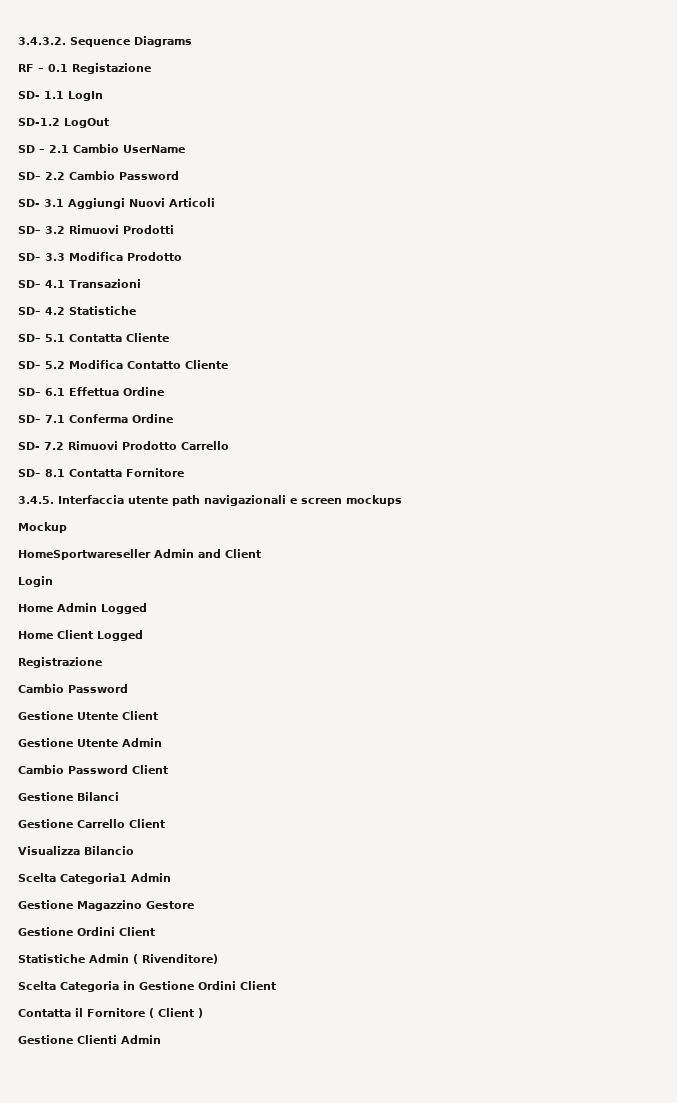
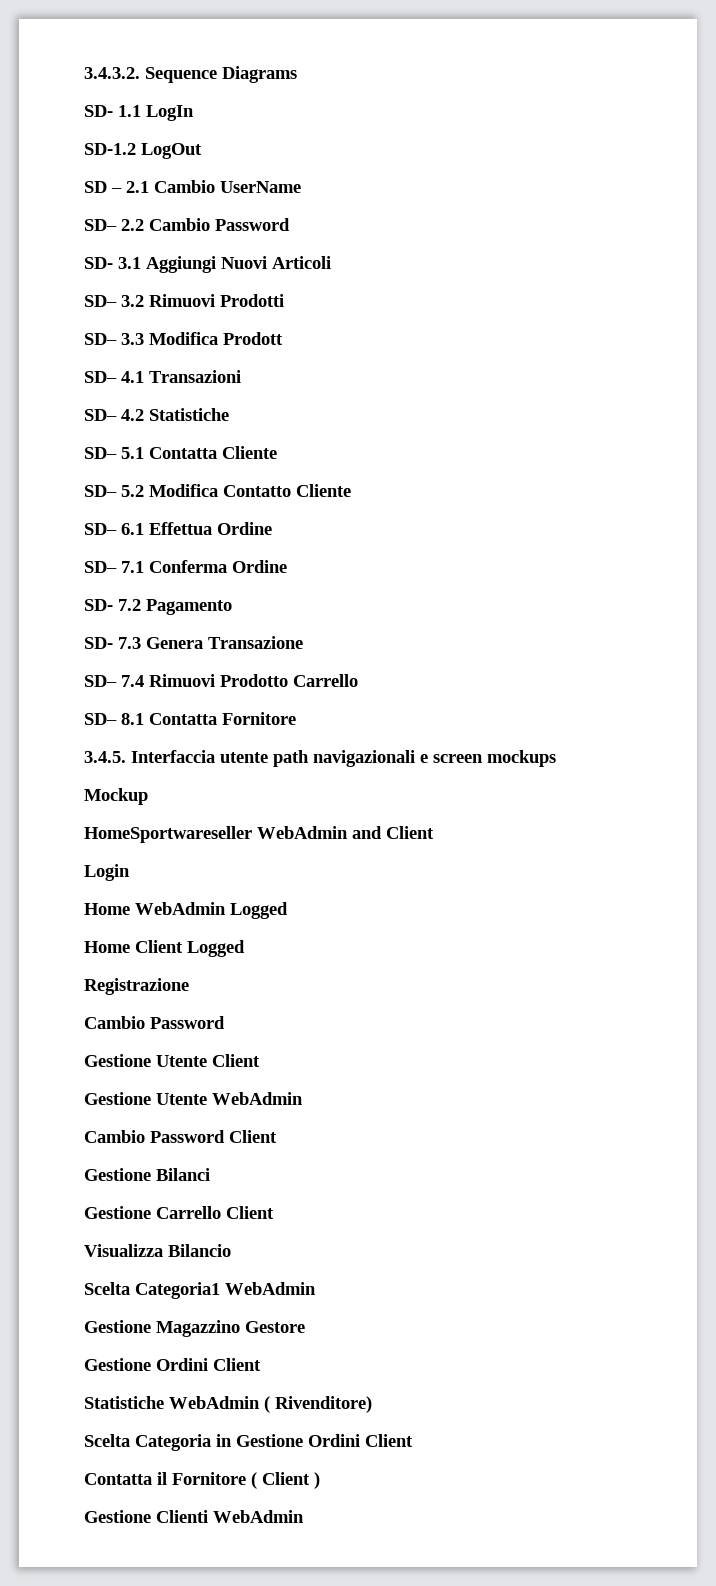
[18,63,151,74] // RF – 0.1 Registazione -> (297, 74) none
[127,252,182,261] Prodotto -> [223,332,283,345] Prodott
(64, 446) none -> [146,599,232,615] [84,636,303,649] [84,675,144,687] Pagamento // SD- 7.3 Genera Transazione // SD– 7.4
[154,549,194,558] Admin -> [257,826,348,839] WebAdmin
[57,603,97,612] Admin -> [135,902,226,915] WebAdmin
[122,738,162,747] Admin -> [212,1092,303,1105] WebAdmin
[131,873,171,882] Admin -> [225,1282,316,1295] WebAdmin
[89,954,129,963] Admin -> [169,1396,260,1409] WebAdmin
[121,1035,161,1044] Admin -> [213,1510,304,1523] WebAdmin

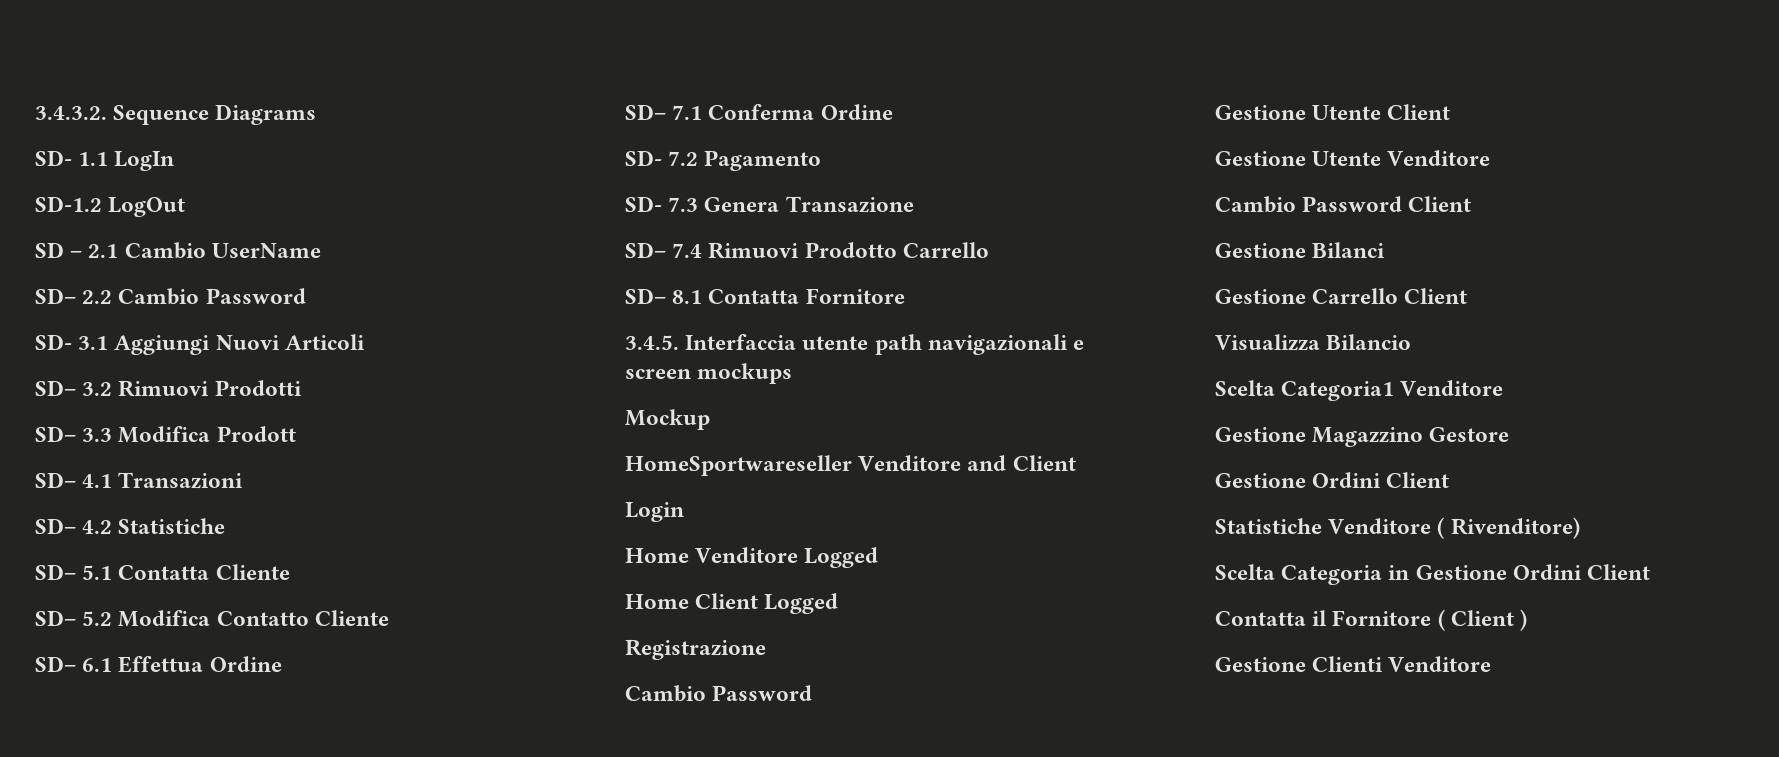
[257,826,348,839] WebAdmin -> [858,455,962,471] Venditore
[135,902,226,915] WebAdmin -> [695,547,799,563] Venditore
[212,1092,303,1105] WebAdmin -> [1387,150,1491,166] Venditore
[225,1282,316,1295] WebAdmin -> [1400,380,1504,396] Venditore
[169,1396,260,1409] WebAdmin -> [1328,518,1432,534] Venditore
[213,1510,304,1523] WebAdmin -> [1388,656,1492,672] Venditore

